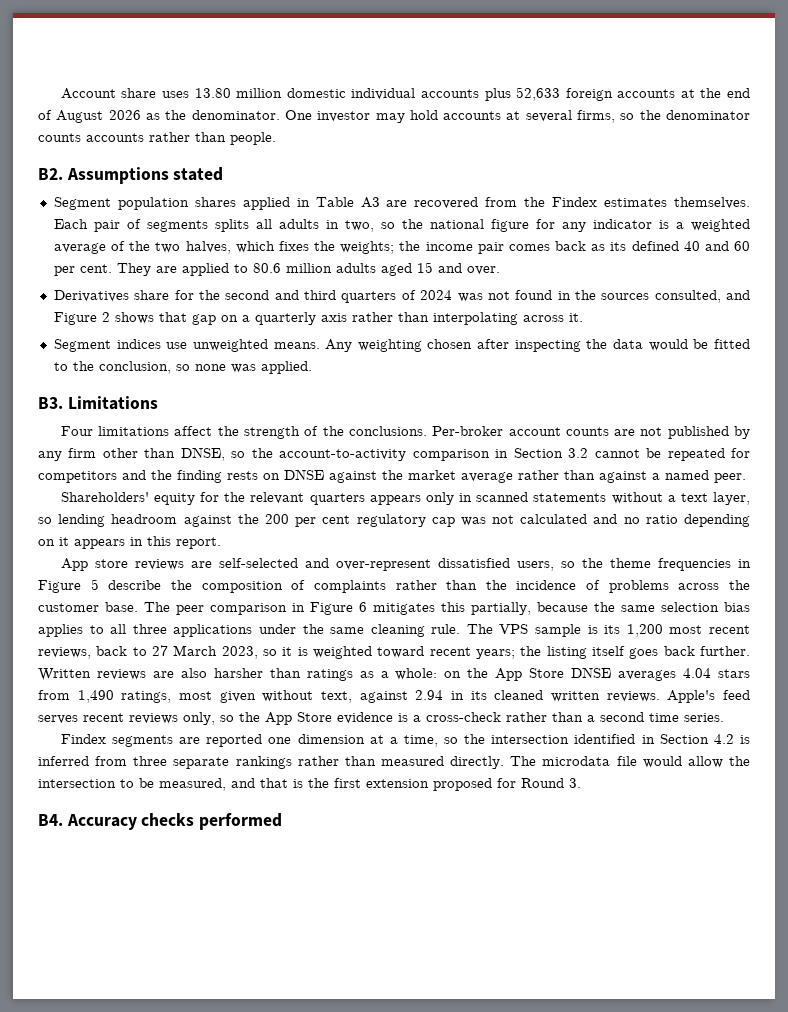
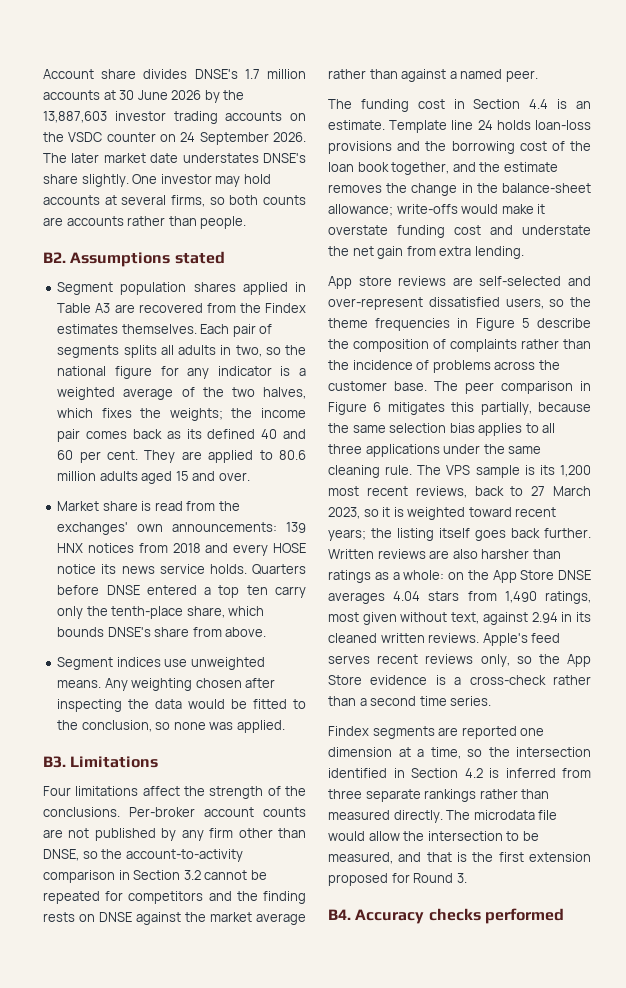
[162,87,751,101] [38,110,280,123] uses 13.80 million domestic individual accounts plus 52,633 foreign accounts at the end of August 2026 as the denominator. -> [143,69,307,79] [43,90,245,103] [43,111,306,124] [43,132,306,145] [43,153,306,163] [43,174,129,187] divides DNSE's 1.7 million accounts at 30 June 2026 by the 13,887,603 investor trading accounts on the VSDC counter on 24 September 2026. The later market date understates DNSE's share slightly.
[639,110,750,120] [38,133,81,142] the denominator counts -> [229,195,306,205] [43,217,63,226] both counts are
[53,290,751,303] [53,312,583,325] Derivatives share for the second and third quarters of 2024 was not found in the sources consulted, and Figure 2 shows that gap on a quarterly axis rather than interpolating across it. -> [57,501,240,511] [57,522,306,535] [57,543,306,556] [57,564,306,575] [57,585,306,598] [57,606,265,619] [57,627,267,637] Market share is read from the exchanges' own announcements: 139 HNX notices from 2018 and every HOSE notice its news service holds. Quarters before DNSE entered a top ten carry only the tenth-place share, which bounds DNSE's share from above.
[60,492,750,505] [38,514,750,527] [38,536,221,549] Shareholders' equity for the relevant quarters appears only in scanned statements without a text layer, so lending headroom against the 200 per cent regulatory cap was not calculated and no ratio depending on it appears in this report. -> [328,99,591,112] [328,120,591,133] [328,141,591,154] [328,162,558,175] [328,183,591,196] [328,204,546,216] [328,225,591,238] [328,246,524,259] The funding cost in Section 4.4 is an estimate. Template line 24 holds loan-loss provisions and the borrowing cost of the loan book together, and the estimate removes the change in the balance-sheet allowance; write-offs would make it overstate funding cost and understate the net gain from extra lending.

